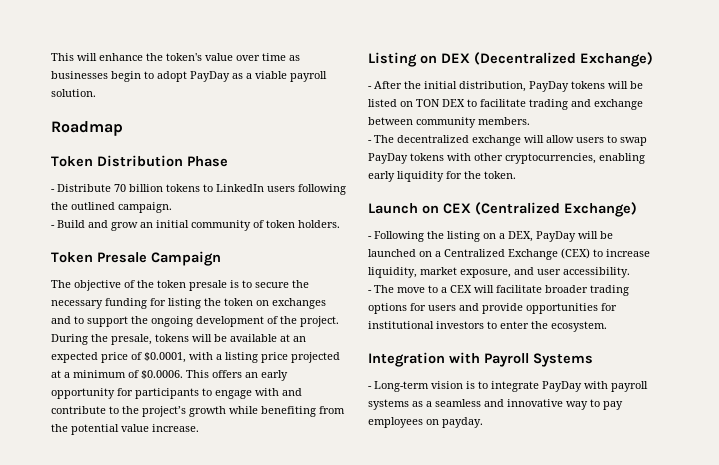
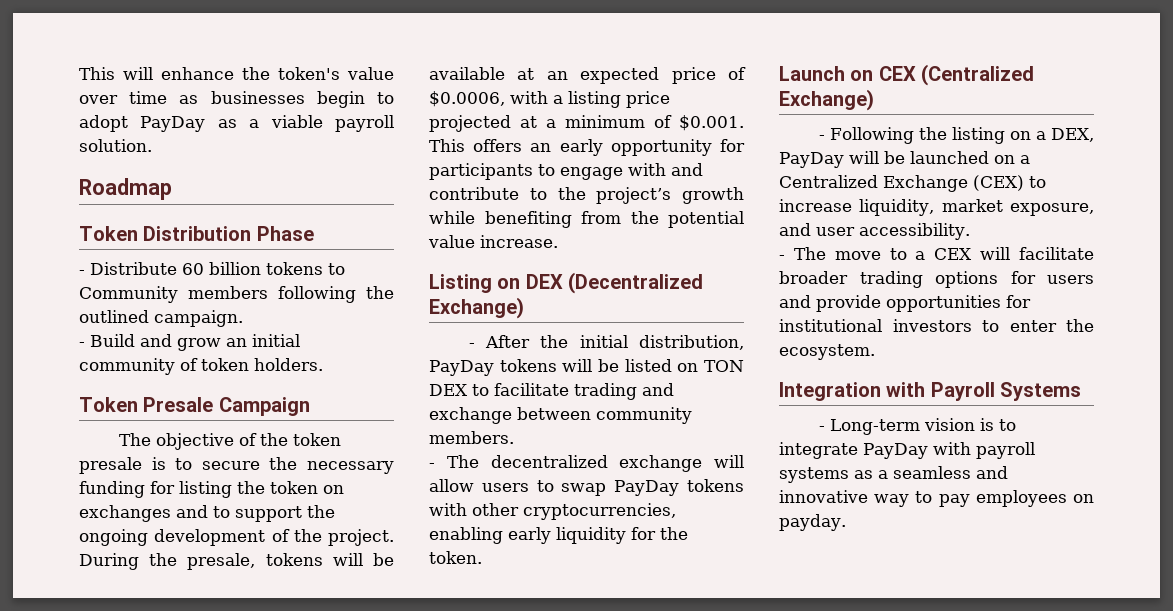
[114,184,126,192] 70 -> [182,263,204,275] 60
[216,184,295,192] LinkedIn users -> [79,286,268,303] Community members
[144,352,186,363] $0.0001, -> [429,91,505,107] $0.0006,
[141,370,183,379] $0.0006. -> [679,115,744,131] $0.001.

